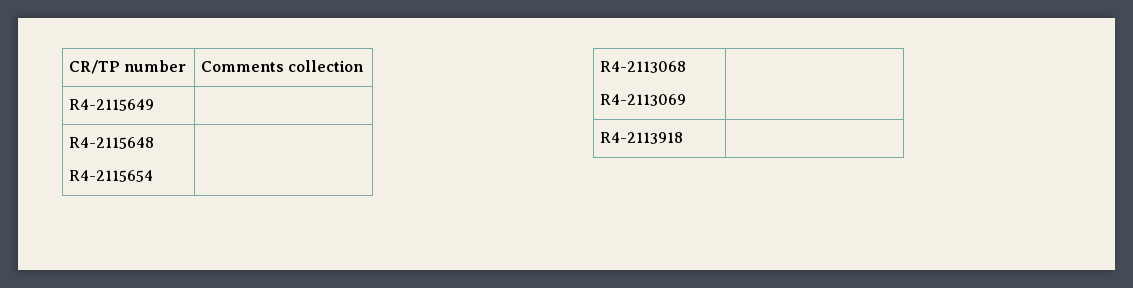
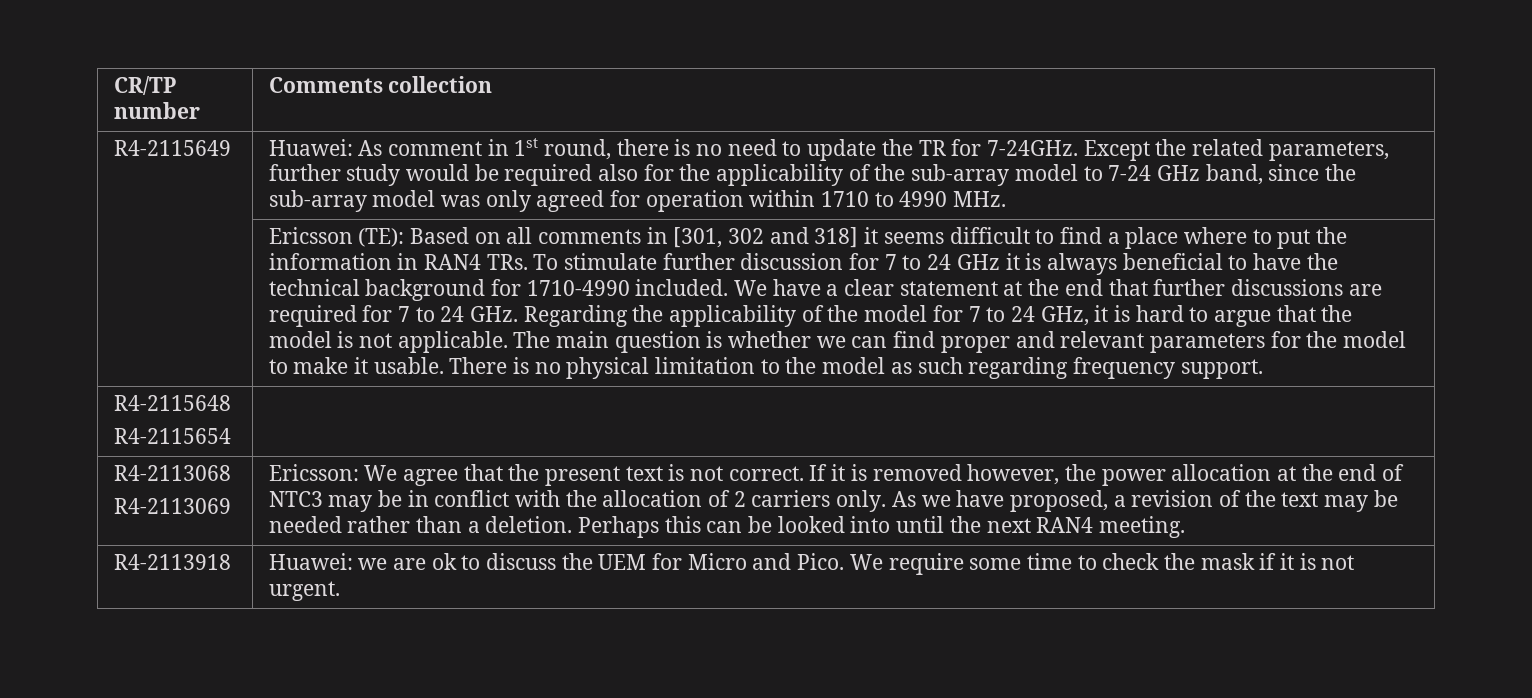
[68,137,154,149] [68,170,153,182] [599,61,686,73] [599,94,686,106] [599,132,683,144] // R4-2115648 // R4-2115654 | // R4-2113068 // R4-2113069 | // R4-2113918 | -> [268,138,1389,161] [268,164,1356,186] [268,190,1007,212] [268,227,1347,249] [268,253,1338,275] [268,279,1382,301] [268,305,1353,327] [268,331,1406,353] [268,357,1263,379] [113,395,231,411] [113,428,231,444] [113,465,231,481] [113,498,231,514] [268,464,1404,486] [268,490,1398,512] [268,516,1185,538] [113,554,231,570] [268,553,1355,575] [268,581,340,601] Huawei: As comment in 1st round, there is no need to update the TR for 7-24GHz. Except the related parameters, further study would be required also for the applicability of the sub-array model to 7-24 GHz band, since the sub-array model was only agreed for operation within 1710 to 4990 MHz. // | Ericsson (TE): Based on all comments in [301, 302 and 318] it seems difficult to find a place where to put the information in RAN4 TRs. To stimulate further discussion for 7 to 24 GHz it is always beneficial to have the technical background for 1710-4990 included. We have a clear statement at the end that further discussions are required for 7 to 24 GHz. Regarding the applicability of the model for 7 to 24 GHz, it is hard to argue that the model is not applicable. The main question is whether we can find proper and relevant parameters for the model to make it usable. There is no physical limitation to the model as such regarding frequency support. // R4-2115648 // R4-2115654 | // R4-2113068 // R4-2113069 | Ericsson: We agree that the present text is not correct. If it is removed however, the power allocation at the end of NTC3 may be in conflict with the allocation of 2 carriers only. As we have proposed, a revision of the text may be needed rather than a deletion. Perhaps this can be looked into until the next RAN4 meeting. // R4-2113918 | Huawei: we are ok to discuss the UEM for Micro and Pico. We require some time to check the mask if it is not urgent.

